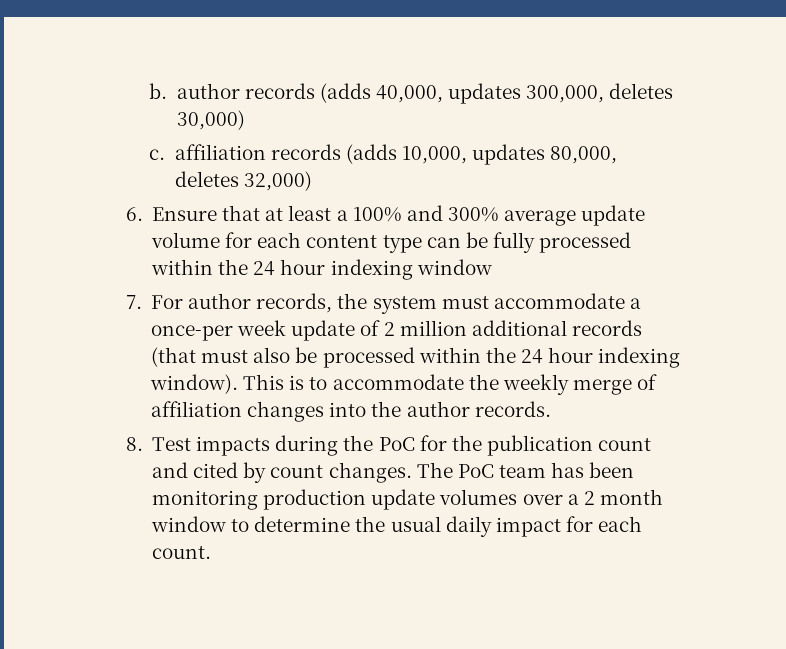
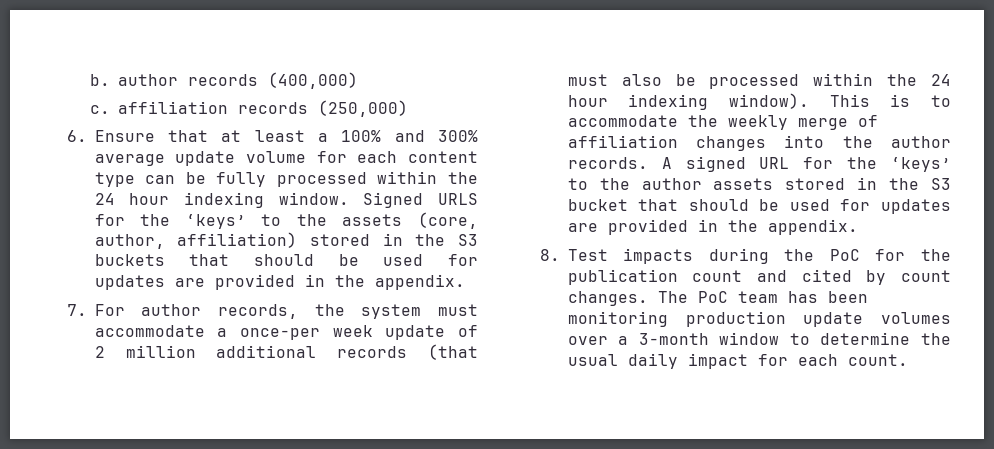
[319,83,674,104] [176,110,245,130] [149,144,618,165] [174,171,312,191] (adds 40,000, updates 300,000, deletes 30,000) // c. affiliation records (adds 10,000, updates 80,000, deletes 32,000) -> [268,72,359,89] [90,100,409,117] (400,000) // c. affiliation records (250,000)
[416,259,492,275] window -> [278,192,478,208] [94,212,478,229] [94,232,478,249] [94,254,478,266] [94,274,465,290] window. Signed URLS for the ‘keys’ to the assets (core, author, affiliation) stored in the S3 buckets that should be used for updates are provided in the appendix.
(551, 409) none -> [661,156,951,172] [567,177,951,190] [567,199,951,214] [567,219,858,235] A signed URL for the ‘keys’ to the author assets stored in the S3 bucket that should be used for updates are provided in the appendix.
[583,489,664,505] 2 month -> [638,333,709,345] 3-month

